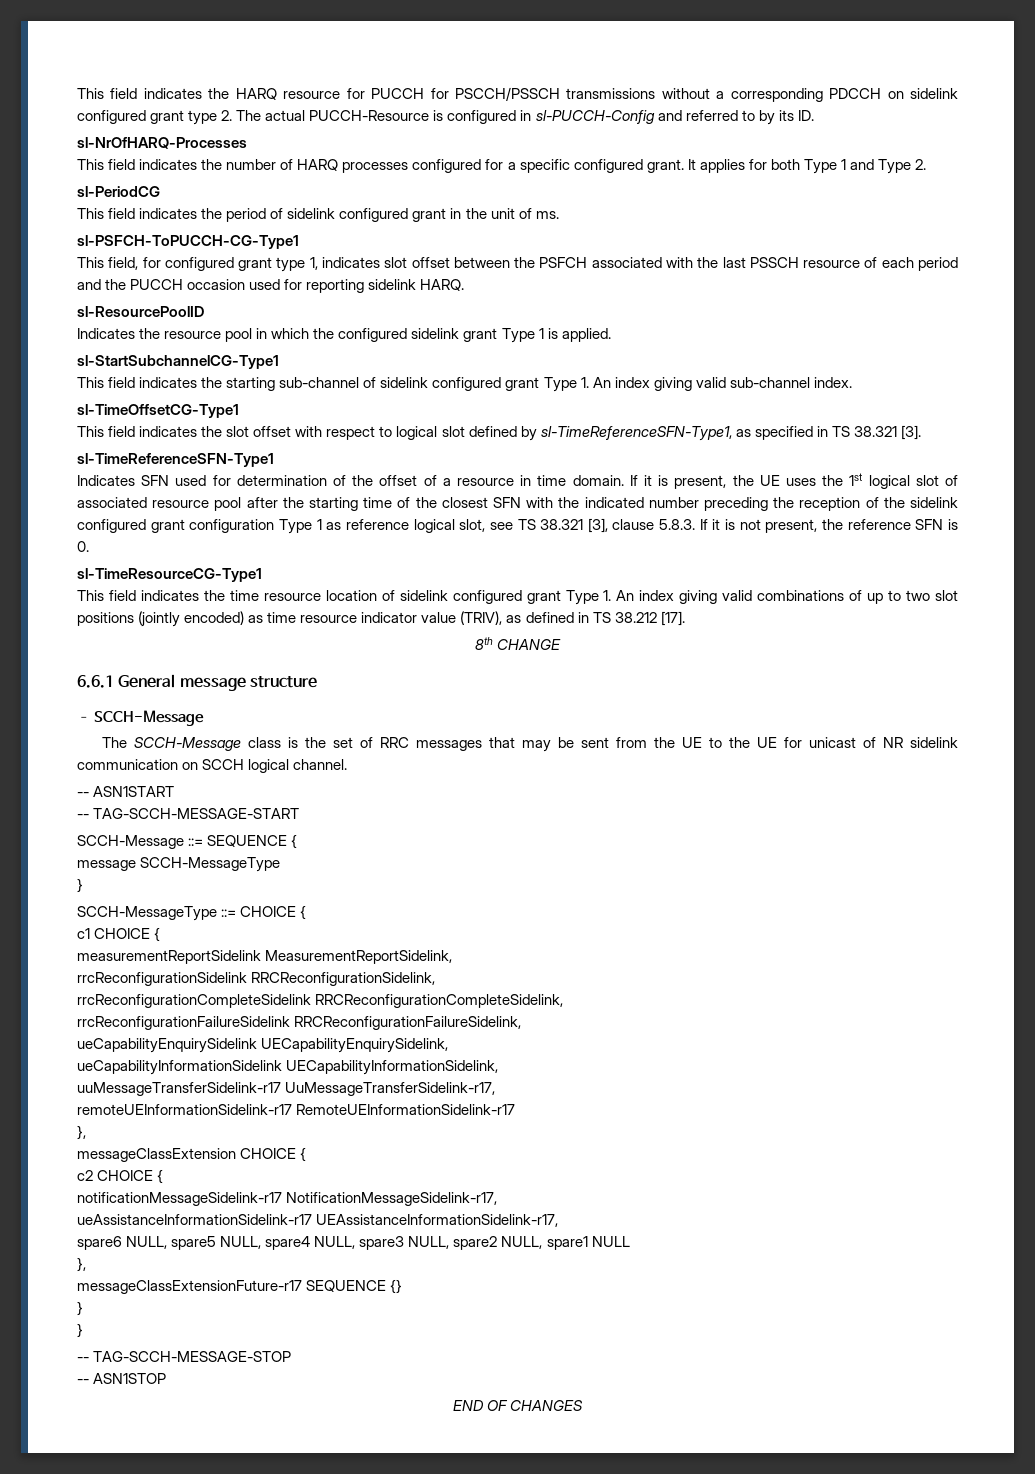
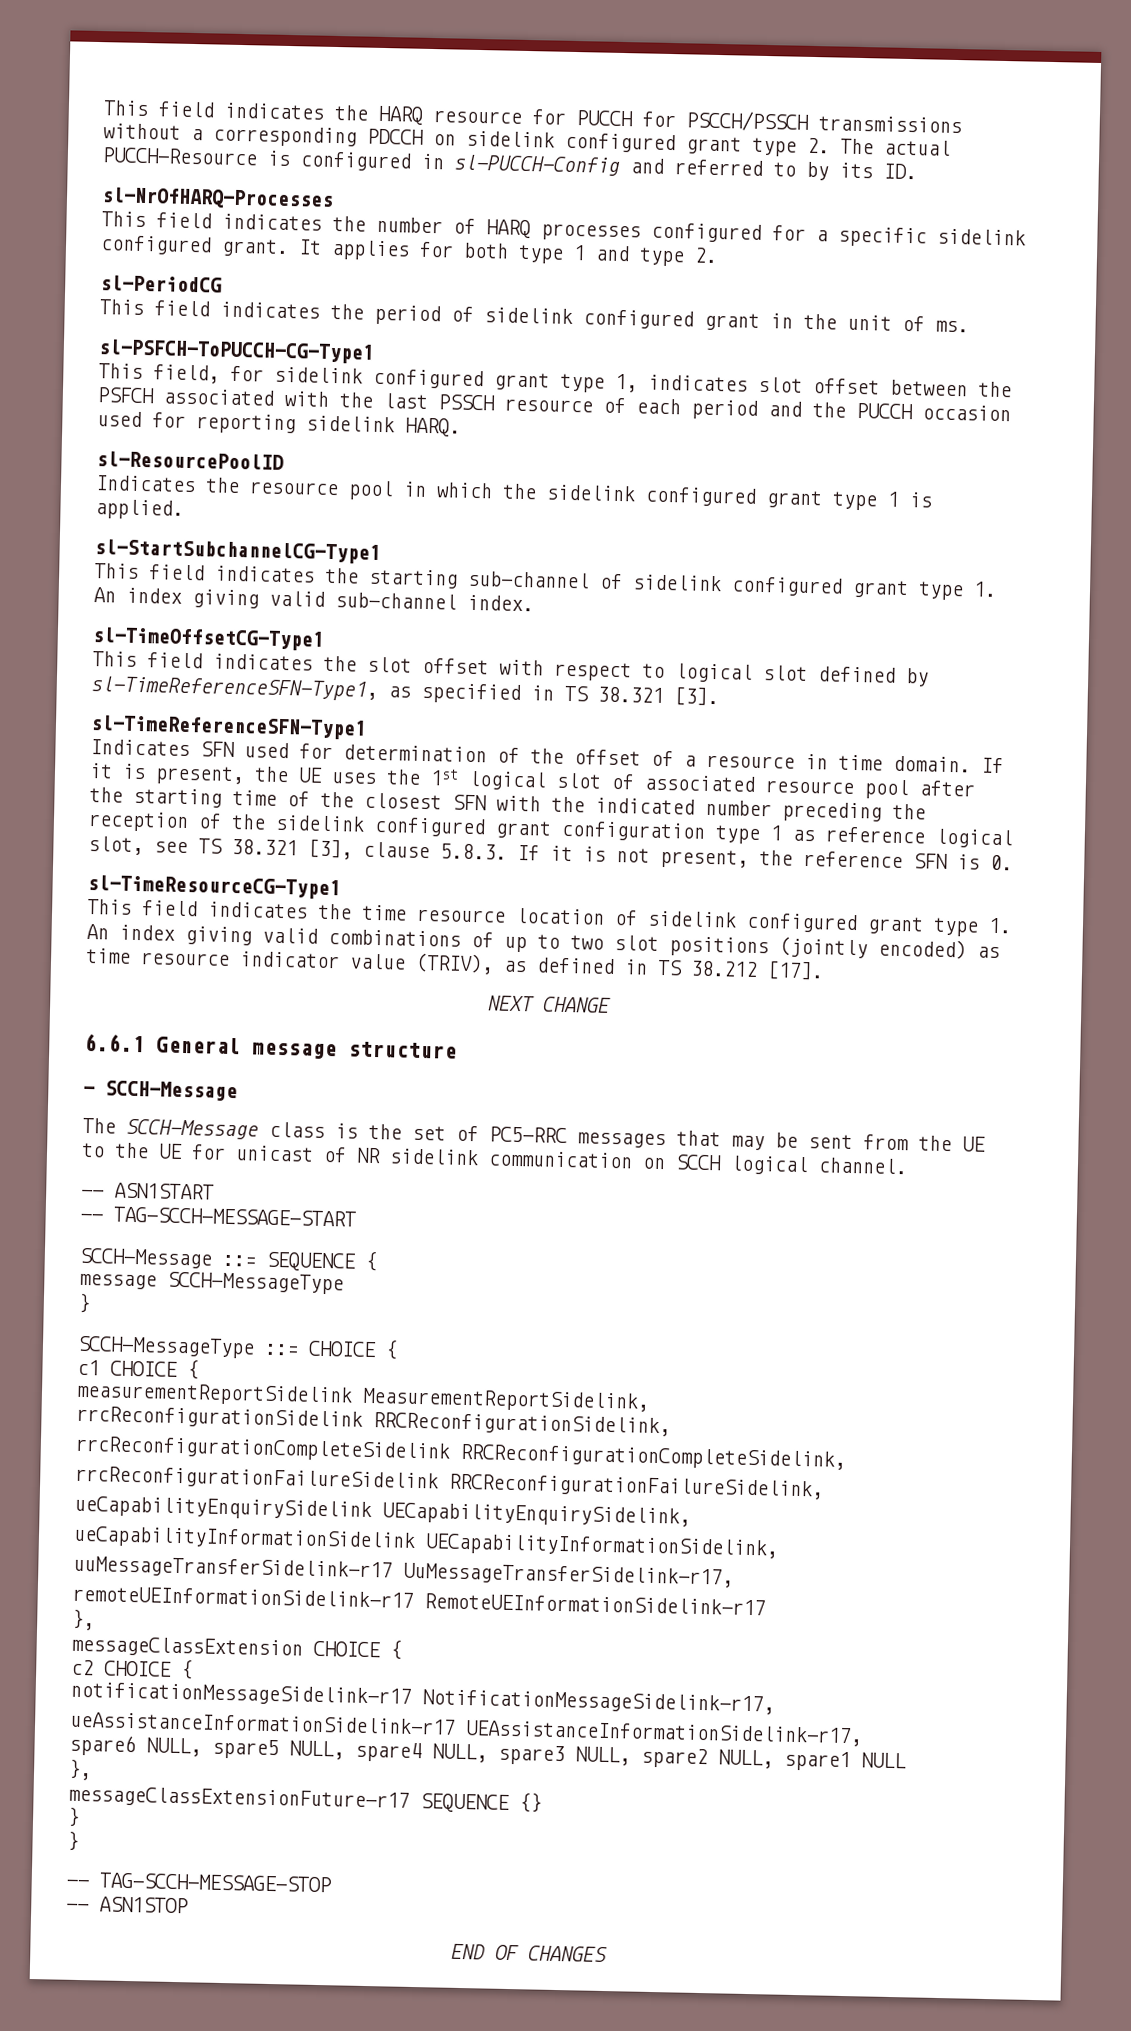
(570, 166) none -> [937,228,1026,246] sidelink
[803,159,837,174] Type -> [518,244,564,264] type
[878,159,912,174] Type -> [639,247,685,267] type
(161, 262) none -> [274,366,363,384] sidelink
[338,328,535,343] configured sidelink grant Type -> [546,484,878,511] sidelink configured grant type
[543,377,577,392] Type -> [918,581,964,601] type
[278,519,312,534] Type -> [715,825,761,845] type
[565,590,599,605] Type -> [933,917,979,937] type
[474,637,493,650] 8th -> [487,995,535,1012] NEXT
[379,737,409,748] RRC -> [489,1126,567,1144] PC5-RRC

